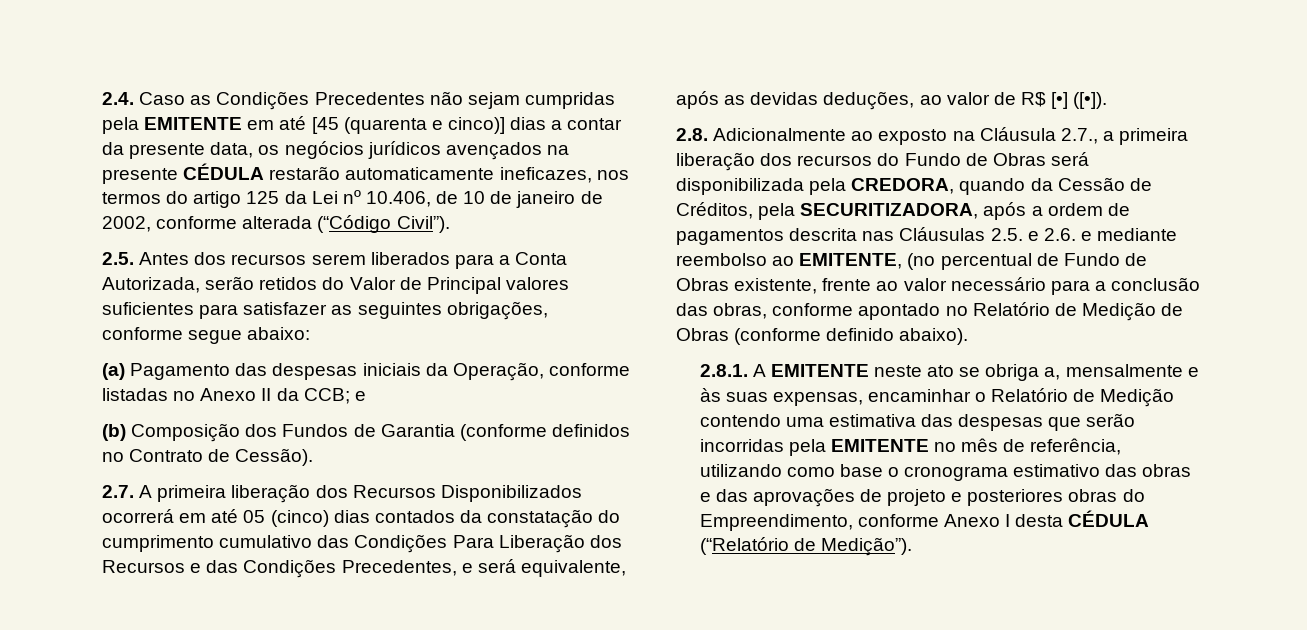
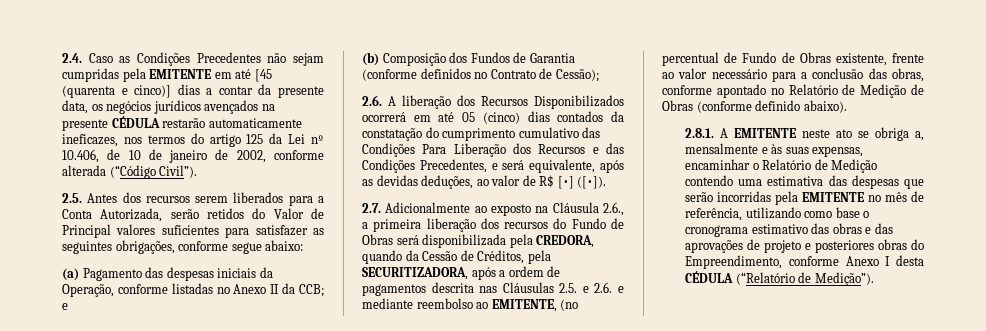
[235,448,314,466] [102,485,227,502] Cessão). // 2.7. A primeira -> [555,69,599,82] [362,95,396,106] Cessão); // 2.6. A
[676,128,708,141] 2.8. -> [362,203,381,213] 2.7.
[1060,128,1098,144] 2.7., -> [603,202,624,216] 2.6.,

